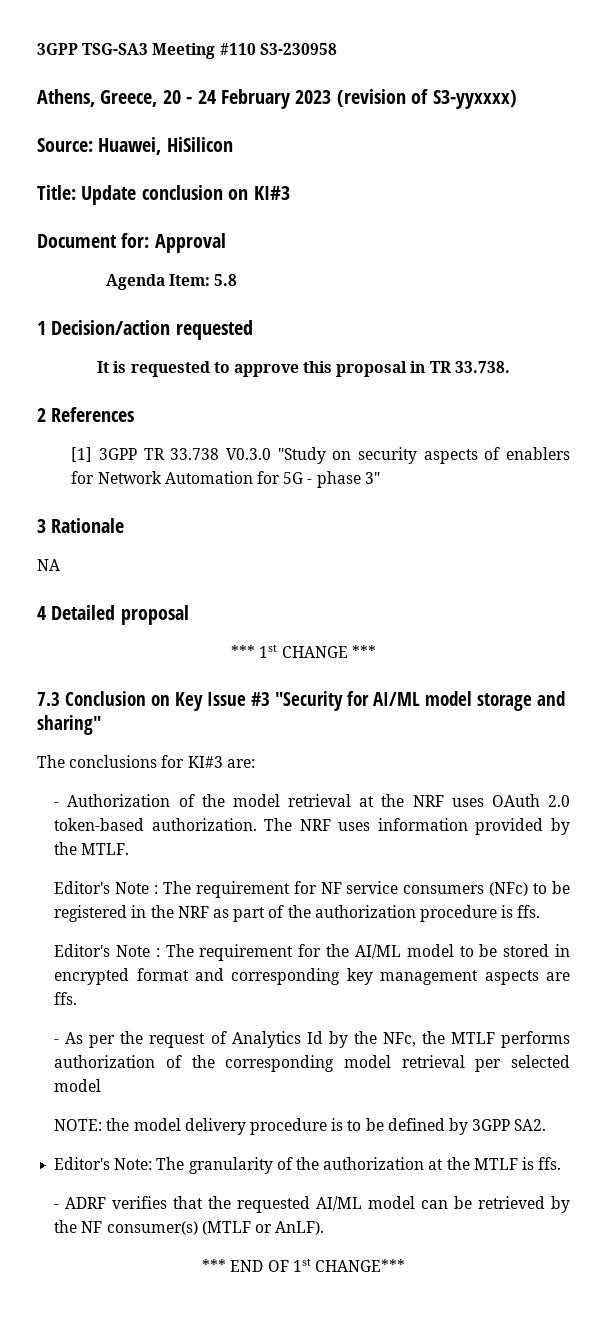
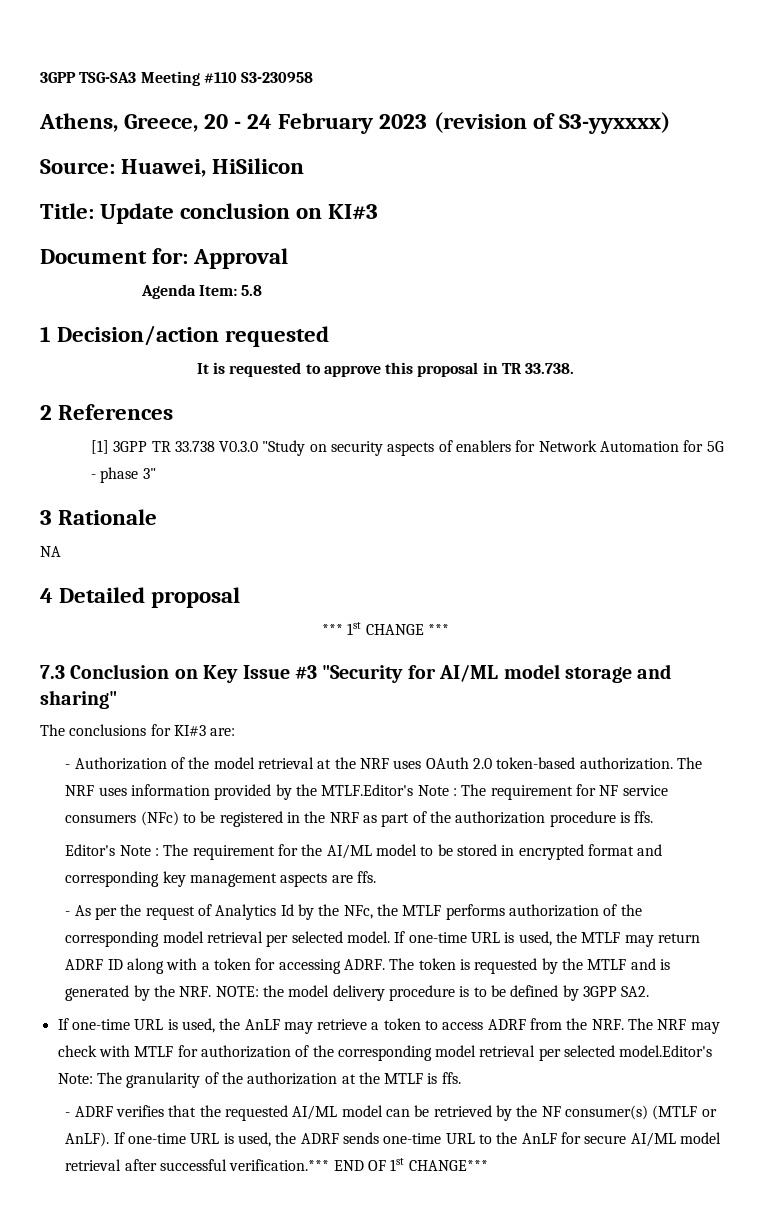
[81,843,130,855] [54,881,111,894] MTLF. // Editor's -> [321,784,414,796] MTLF.Editor's
[54,1079,102,1092] model // -> [347,931,700,947] [65,958,670,974] [65,985,212,1001] model. If one-time URL is used, the MTLF may return ADRF ID along with a token for accessing ADRF. The token is requested by the MTLF and is generated by the NRF.
[54,1157,111,1170] Editor's -> [57,1018,720,1034] [57,1045,713,1061] If one-time URL is used, the AnLF may retrieve a token to access ADRF from the NRF. The NRF may check with MTLF for authorization of the corresponding model retrieval per selected model.Editor's
[202,1259,227,1272] // *** -> [113,1132,721,1147] [65,1159,330,1171] If one-time URL is used, the ADRF sends one-time URL to the AnLF for secure AI/ML model retrieval after successful verification.***

